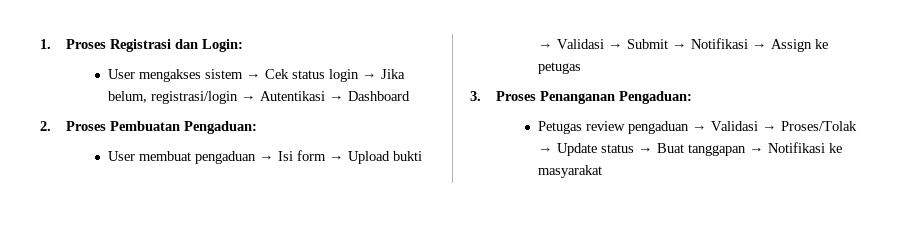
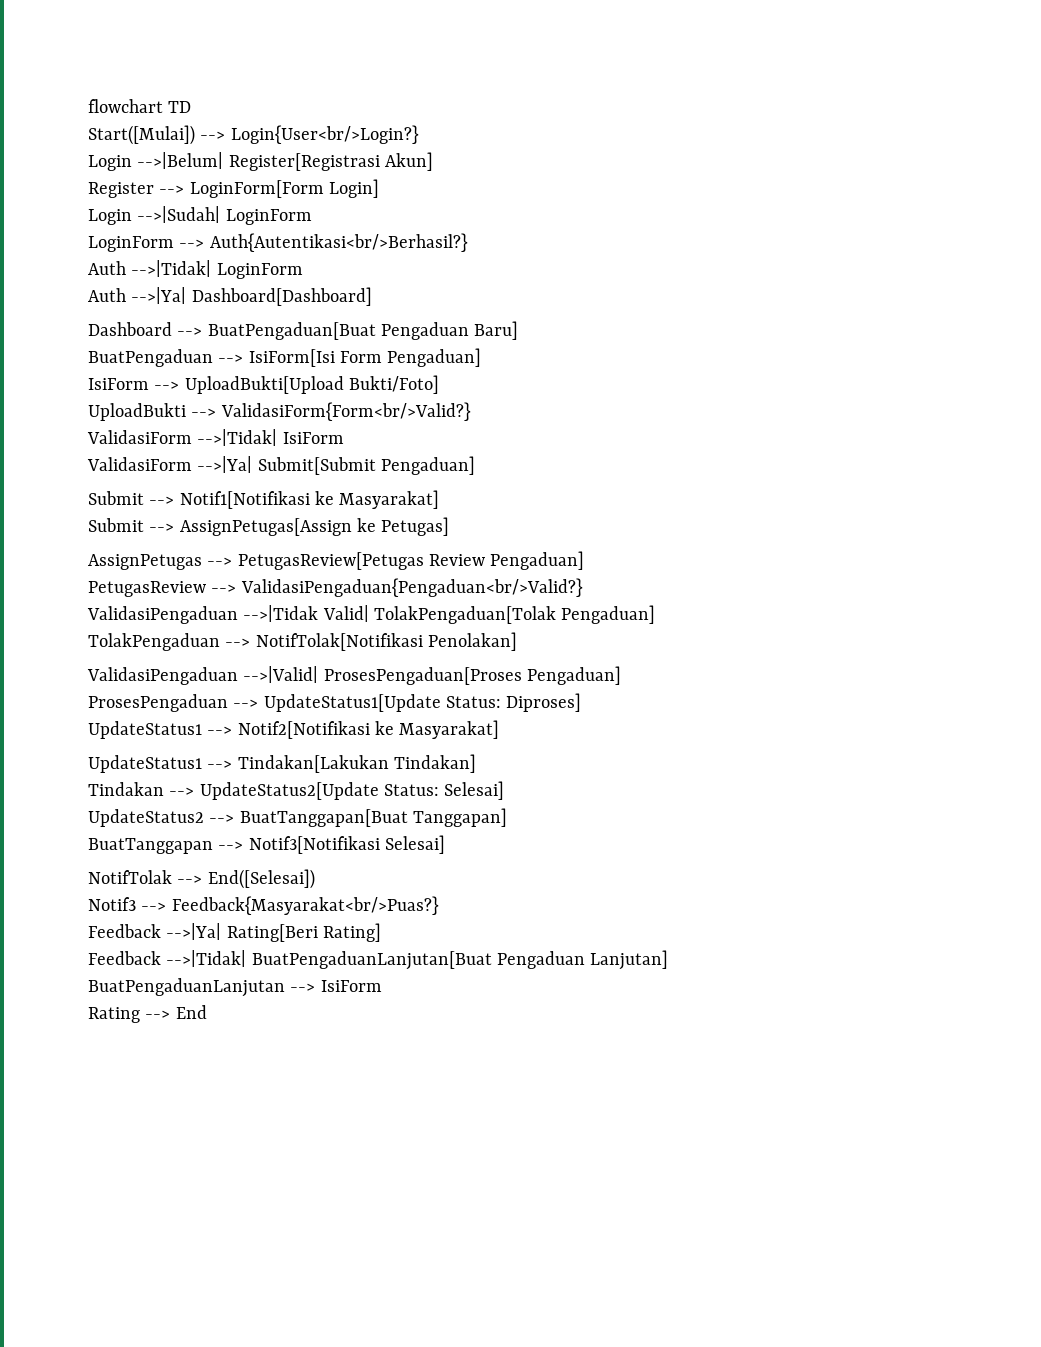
[40,39,244,52] [107,69,405,82] [107,91,410,104] [40,121,258,134] [107,150,422,164] [537,38,828,52] [537,62,581,74] [470,91,693,104] [537,121,857,134] [537,142,842,156] [537,165,602,178] 1. Proses Registrasi dan Login: // User mengakses sistem → Cek status login → Jika belum, registrasi/login → Autentikasi → Dashboard // 2. Proses Pembuatan Pengaduan: // User membuat pengaduan → Isi form → Upload bukti → Validasi → Submit → Notifikasi → Assign ke petugas // 3. Proses Penanganan Pengaduan: // Petugas review pengaduan → Validasi → Proses/Tolak → Update status → Buat tanggapan → Notifikasi ke masyarakat -> [88,99,192,113] [88,125,419,145] [88,152,433,171] [88,179,379,198] [88,206,312,225] [88,233,468,252] [88,260,303,279] [88,287,372,306] [88,321,519,340] [88,348,482,367] [88,375,439,394] [88,402,471,421] [87,429,344,446] [87,456,475,475] [88,490,440,509] [88,517,450,536] [88,551,585,570] [88,578,583,597] [87,605,656,624] [88,632,517,651] [87,666,621,685] [88,693,582,712] [88,720,500,739] [88,754,476,773] [88,781,505,800] [88,808,507,827] [88,835,445,854] [88,869,315,889] [88,896,439,915] [88,923,381,942] [88,950,669,970] [88,978,382,997] [88,1005,207,1023] flowchart TD // Start([Mulai]) --> Login{User<br/>Login?} // Login -->|Belum| Register[Registrasi Akun] // Register --> LoginForm[Form Login] // Login -->|Sudah| LoginForm // LoginForm --> Auth{Autentikasi<br/>Berhasil?} // Auth -->|Tidak| LoginForm // Auth -->|Ya| Dashboard[Dashboard] // Dashboard --> BuatPengaduan[Buat Pengaduan Baru] // BuatPengaduan --> IsiForm[Isi Form Pengaduan] // IsiForm --> UploadBukti[Upload Bukti/Foto] // UploadBukti --> ValidasiForm{Form<br/>Valid?} // ValidasiForm -->|Tidak| IsiForm // ValidasiForm -->|Ya| Submit[Submit Pengaduan] // Submit --> Notif1[Notifikasi ke Masyarakat] // Submit --> AssignPetugas[Assign ke Petugas] // AssignPetugas --> PetugasReview[Petugas Review Pengaduan] // PetugasReview --> ValidasiPengaduan{Pengaduan<br/>Valid?} // ValidasiPengaduan -->|Tidak Valid| TolakPengaduan[Tolak Pengaduan] // TolakPengaduan --> NotifTolak[Notifikasi Penolakan] // ValidasiPengaduan -->|Valid| ProsesPengaduan[Proses Pengaduan] // ProsesPengaduan --> UpdateStatus1[Update Status: Diproses] // UpdateStatus1 --> Notif2[Notifikasi ke Masyarakat] // UpdateStatus1 --> Tindakan[Lakukan Tindakan] // Tindakan --> UpdateStatus2[Update Status: Selesai] // UpdateStatus2 --> BuatTanggapan[Buat Tanggapan] // BuatTanggapan --> Notif3[Notifikasi Selesai] // NotifTolak --> End([Selesai]) // Notif3 --> Feedback{Masyarakat<br/>Puas?} // Feedback -->|Ya| Rating[Beri Rating] // Feedback -->|Tidak| BuatPengaduanLanjutan[Buat Pengaduan Lanjutan] // BuatPengaduanLanjutan --> IsiForm // Rating --> End

